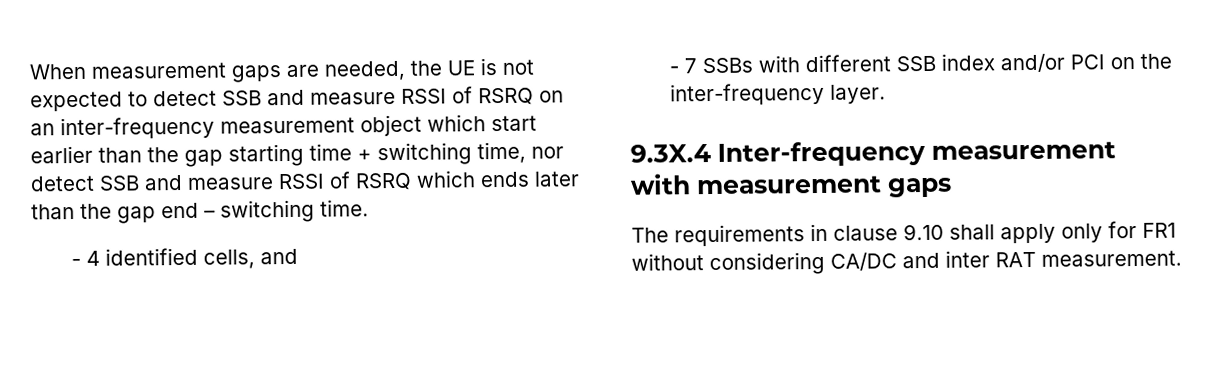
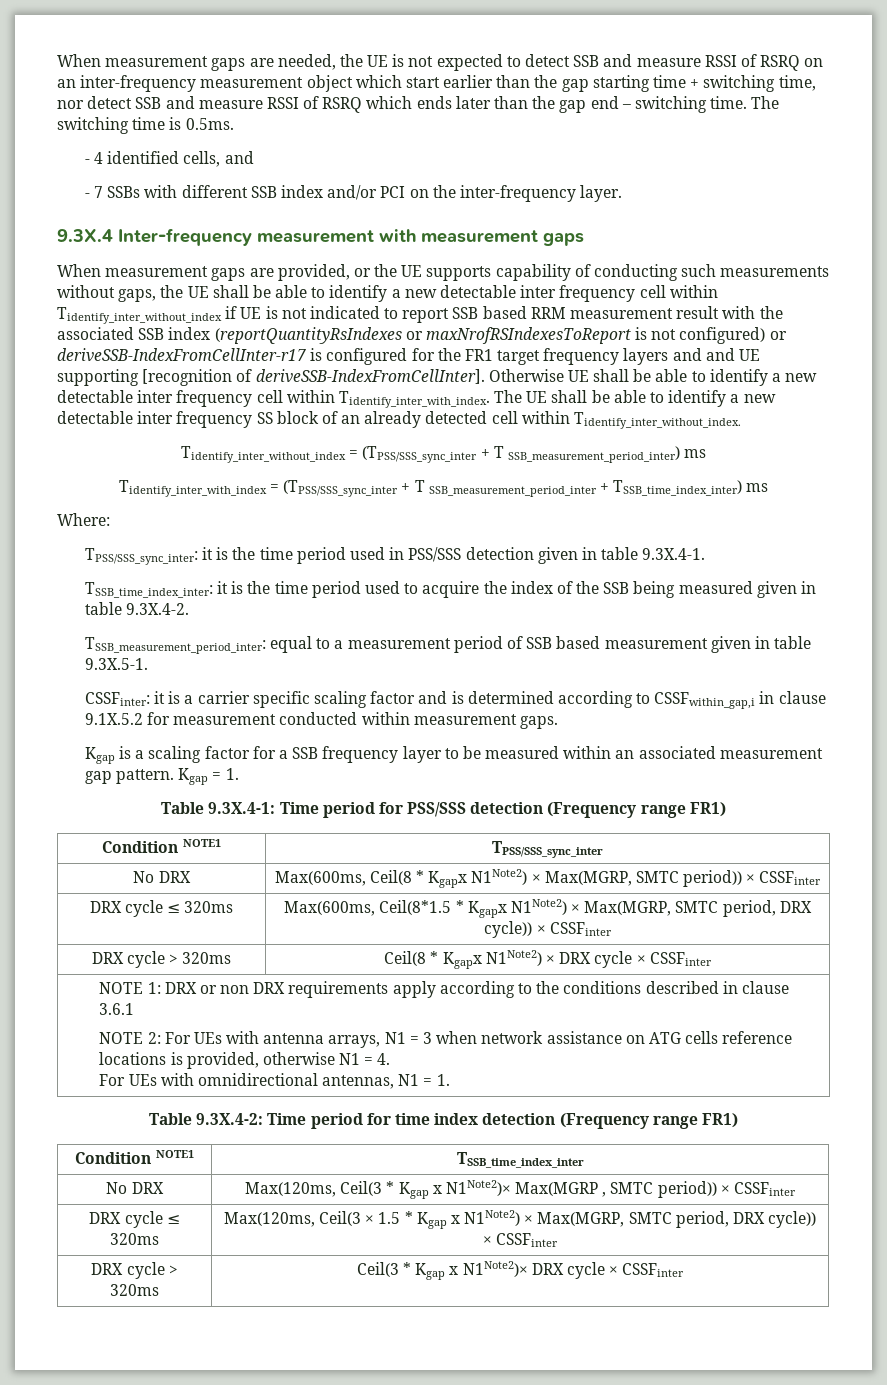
(369, 208) none -> [751,96,780,109] [57,117,234,134] The switching time is 0.5ms.
[631,221,1176,247] [631,250,1182,276] The requirements in clause 9.10 shall apply only for FR1 without considering CA/DC and inter RAT measurement. -> [57,264,830,281] [57,285,718,302] [57,306,783,324] [57,327,787,344] [57,348,761,365] [57,369,818,386] [57,390,776,408] [57,411,742,429] [180,446,707,463] [118,480,769,497] [57,513,110,526] [84,547,706,565] [84,581,816,598] [84,602,190,615] [84,636,812,654] [84,658,148,670] [84,691,826,709] [84,712,558,729] [84,746,823,764] [84,768,239,785] [161,802,726,818] [102,839,221,853] [492,841,603,858] [133,871,191,883] [274,869,822,888] [89,900,234,917] [284,899,812,918] [484,921,612,938] [91,951,232,968] [384,950,712,969] [99,981,789,998] [99,1003,135,1015] [99,1031,793,1048] [99,1052,391,1069] [99,1073,450,1089] [149,1113,738,1129] [75,1150,194,1164] [456,1152,584,1168] [106,1182,164,1194] [244,1180,797,1199] [89,1211,180,1228] [110,1233,159,1245] [223,1210,817,1229] [482,1233,559,1247] [91,1262,178,1279] [110,1284,159,1296] [356,1261,685,1280] When measurement gaps are provided, or the UE supports capability of conducting such measurements without gaps, the UE shall be able to identify a new detectable inter frequency cell within Tidentify_inter_without_index if UE is not indicated to report SSB based RRM measurement result with the associated SSB index (reportQuantityRsIndexes or maxNrofRSIndexesToReport is not configured) or deriveSSB-IndexFromCellInter-r17 is configured for the FR1 target frequency layers and and UE supporting [recognition of deriveSSB-IndexFromCellInter]. Otherwise UE shall be able to identify a new detectable inter frequency cell within Tidentify_inter_with_index. The UE shall be able to identify a new detectable inter frequency SS block of an already detected cell within Tidentify_inter_without_index. // Tidentify_inter_without_index = (TPSS/SSS_sync_inter + T SSB_measurement_period_inter) ms // Tidentify_inter_with_index = (TPSS/SSS_sync_inter + T SSB_measurement_period_inter + TSSB_time_index_inter) ms // Where: // TPSS/SSS_sync_inter: it is the time period used in PSS/SSS detection given in table 9.3X.4-1. // TSSB_time_index_inter: it is the time period used to acquire the index of the SSB being measured given in table 9.3X.4-2. // TSSB_measurement_period_inter: equal to a measurement period of SSB based measurement given in table 9.3X.5-1. // CSSFinter: it is a carrier specific scaling factor and is determined according to CSSFwithin_gap,i in clause 9.1X.5.2 for measurement conducted within measurement gaps. // Kgap is a scaling factor for a SSB frequency layer to be measured within an associated measurement gap pattern. Kgap = 1. // Table 9.3X.4-1: Time period for PSS/SSS detection (Frequency range FR1) // Condition NOTE1 | TPSS/SSS_sync_inter // No DRX | Max(600ms, Ceil(8 * Kgapx N1Note2) × Max(MGRP, SMTC period)) × CSSFinter // DRX cycle ≤ 320ms | Max(600ms, Ceil(8*1.5 * Kgapx N1Note2) × Max(MGRP, SMTC period, DRX cycle)) × CSSFinter // DRX cycle > 320ms | Ceil(8 * Kgapx N1Note2) × DRX cycle × CSSFinter // NOTE 1: DRX or non DRX requirements apply according to the conditions described in clause 3.6.1 // NOTE 2: For UEs with antenna arrays, N1 = 3 when network assistance on ATG cells reference locations is provided, otherwise N1 = 4. // For UEs with omnidirectional antennas, N1 = 1. // Table 9.3X.4-2: Time period for time index detection (Frequency range FR1) // Condition NOTE1 | TSSB_time_index_inter // No DRX | Max(120ms, Ceil(3 * Kgap x N1Note2)× Max(MGRP , SMTC period)) × CSSFinter // DRX cycle ≤ 320ms | Max(120ms, Ceil(3 × 1.5 * Kgap x N1Note2) × Max(MGRP, SMTC period, DRX cycle)) × CSSFinter // DRX cycle > 320ms | Ceil(3 * Kgap x N1Note2)× DRX cycle × CSSFinter

